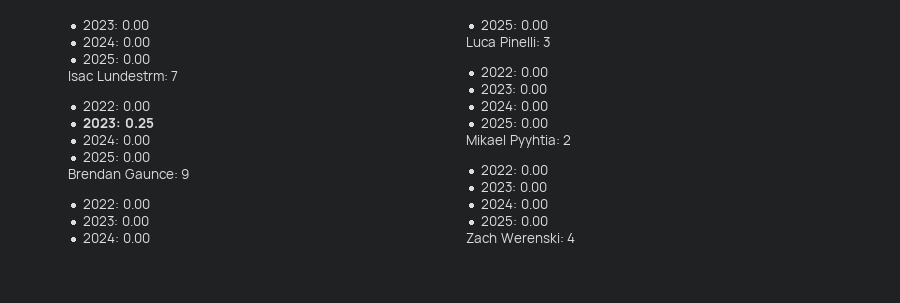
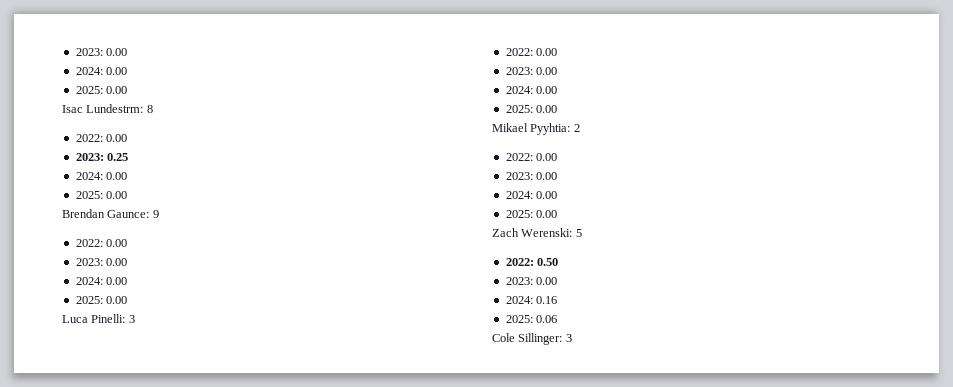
[171,71,179,81] 7 -> [146,105,153,113] 8
[567,233,576,243] 4 -> [575,229,582,237] [505,258,559,266] [505,277,558,285] [505,296,558,304] [505,315,558,323] [492,333,572,345] 5 // 2022: 0.50 // 2023: 0.00 // 2024: 0.16 // 2025: 0.06 // Cole Sillinger: 3

